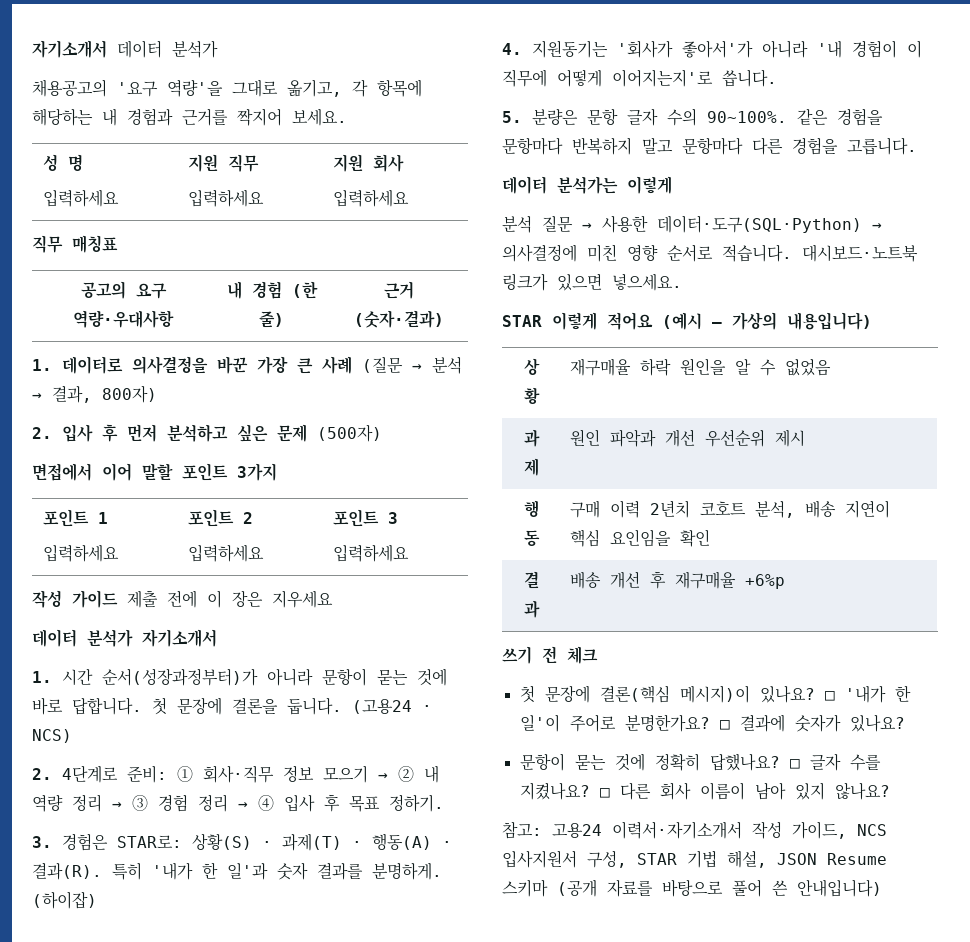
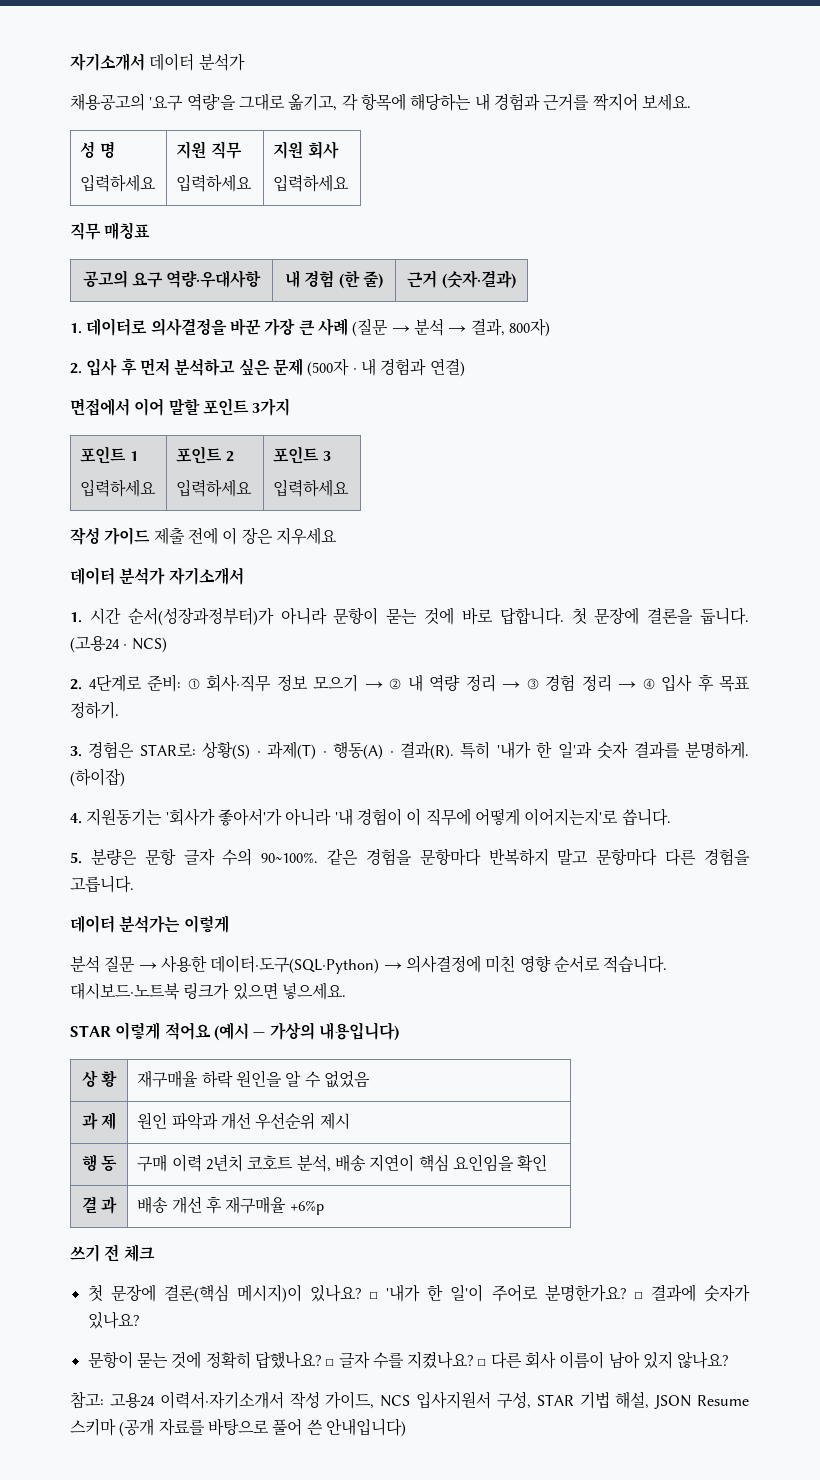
[317,424,382,442] (500자) -> [307,358,465,377] (500자 · 내 경험과 연결)

